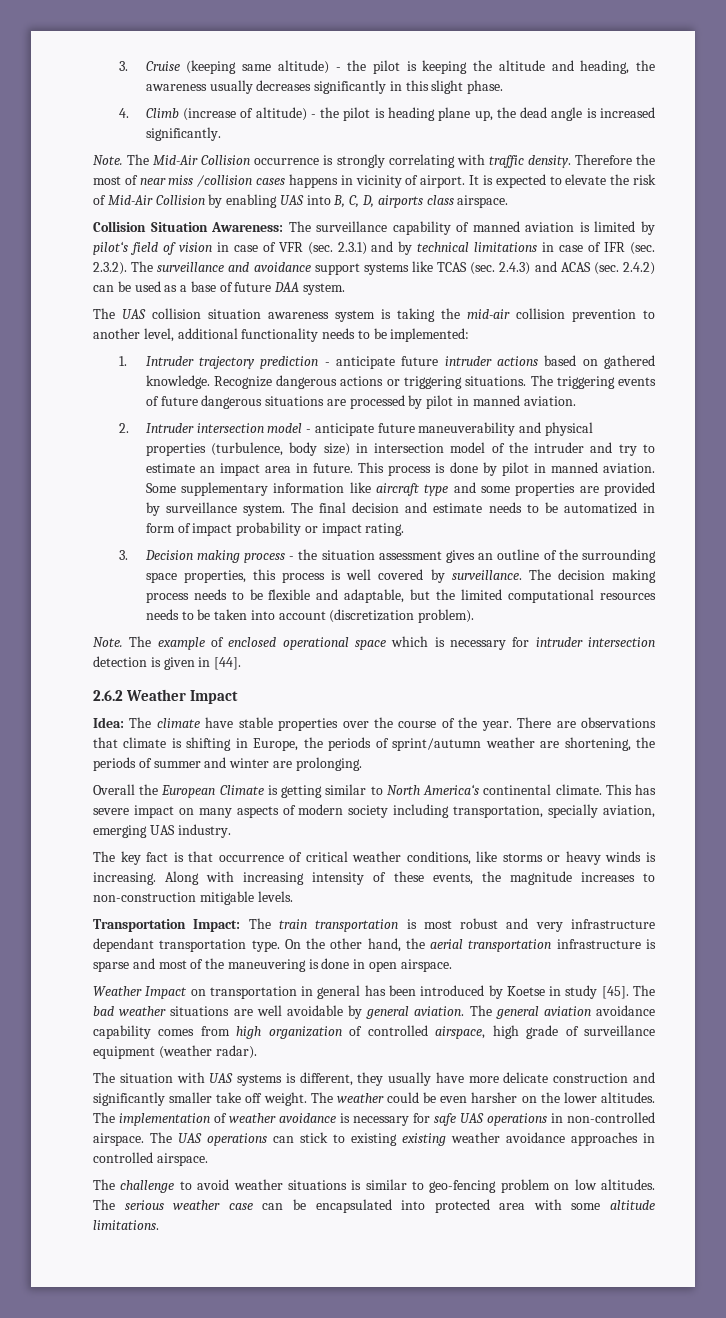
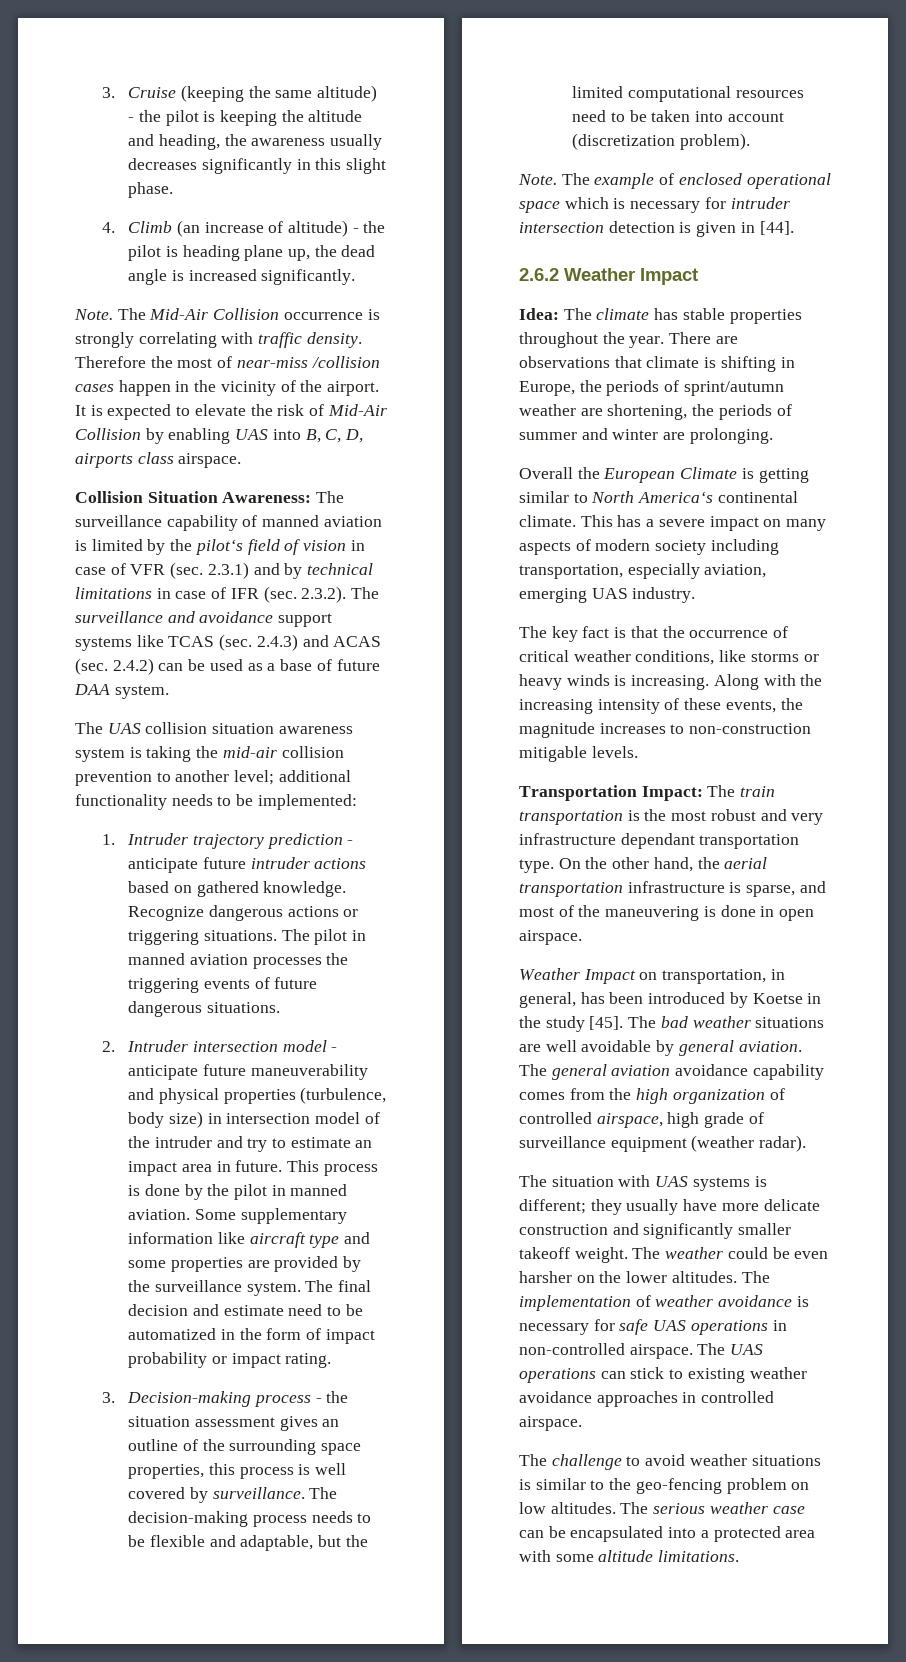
(237, 67) none -> [248,86,271,98] the
[183,108,237,121] (increase -> [176,220,264,237] (an increase
[139,174,353,188] near miss /collision cases happens in -> [236,356,380,368] [75,380,217,396] near-miss /collision cases happen in the
(419, 180) none -> [300,380,323,392] the
(655, 228) none -> [170,539,193,551] the
[143,328,174,342] level, -> [234,770,275,785] level;
(553, 380) none -> [314,929,367,945] [128,953,349,969] pilot in manned aviation processes the
[265,395,576,409] situations are processed by pilot in manned aviation. -> [206,1002,280,1013] situations.
(497, 469) none -> [207,1184,230,1196] the
(160, 509) none -> [128,1280,151,1292] the
[488,502,522,513] needs -> [288,1304,323,1316] need
(655, 508) none -> [239,1328,262,1340] the
[144,550,240,563] Decision making -> [127,1391,252,1407] Decision-making
[557,569,656,583] decision making -> [128,1511,249,1527] decision-making
[145,609,179,620] needs -> [572,110,607,122] need
[205,717,234,728] have -> [654,308,679,320] has
[342,717,455,728] over the course of -> [519,332,598,348] throughout
(656, 789) none -> [646,519,655,527] a
[548,804,599,818] specially -> [627,563,700,579] especially
(214, 856) none -> [662,626,685,638] the
(235, 876) none -> [800,674,823,686] the
(417, 924) none -> [644,809,667,821] the
[93,961,129,972] sparse -> [746,885,796,897] sparse,
[209,985,361,999] transportation in general -> [662,969,785,984] [519,992,576,1008] transportation, in general,
(562, 991) none -> [519,1016,541,1028] the
(230, 1031) none -> [609,1088,632,1100] the
[299,1072,353,1086] different, -> [519,1199,586,1214] different;
[216,1092,263,1103] take off -> [519,1247,570,1259] takeoff
[402,1133,446,1146] existing -> (745, 1375) none
(425, 1185) none -> [609,1478,632,1490] the
(426, 1205) none -> [700,1530,709,1538] a

